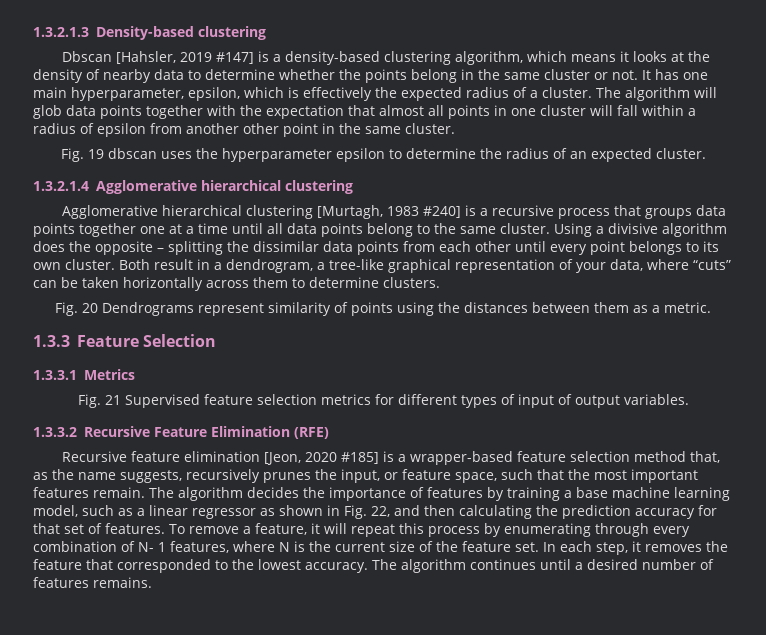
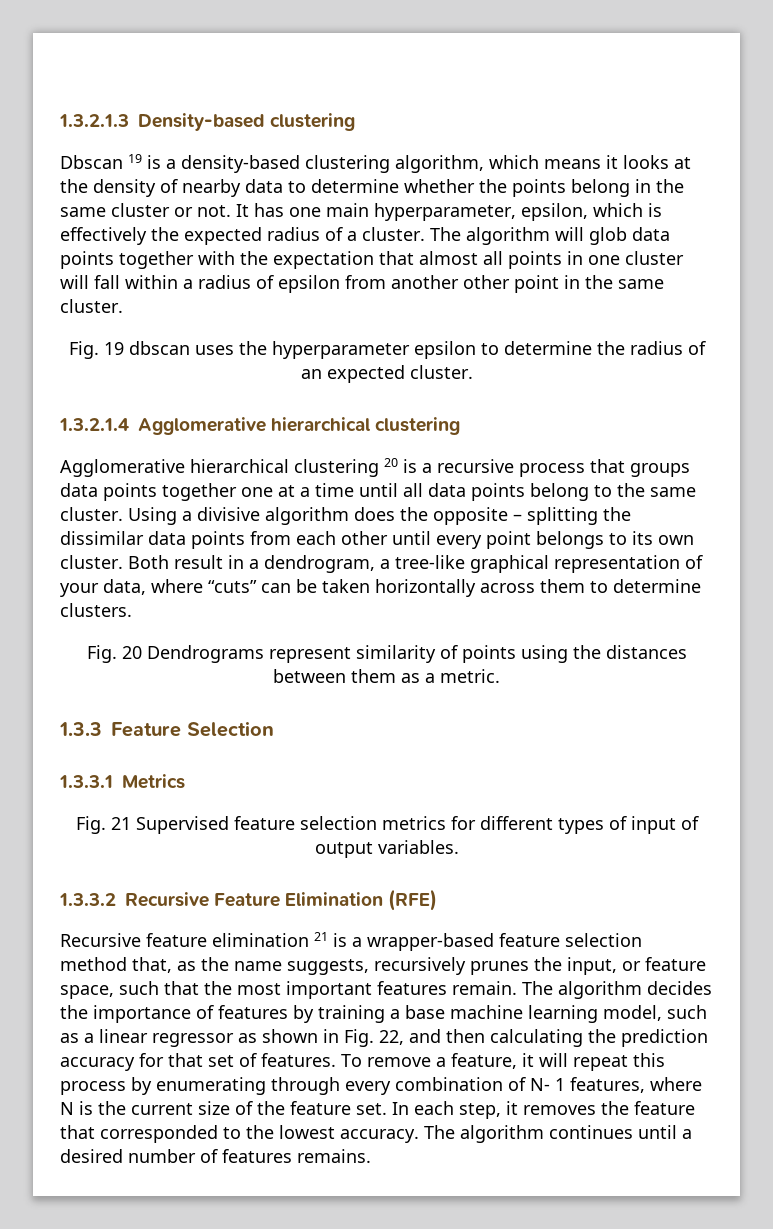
[115,51,254,64] [Hahsler, 2019 #147] -> [128,154,142,163] 19
[316,205,461,219] [Murtagh, 1983 #240] -> [384,458,398,467] 20
[263,452,379,465] [Jeon, 2020 #185] -> [314,932,328,941] 21

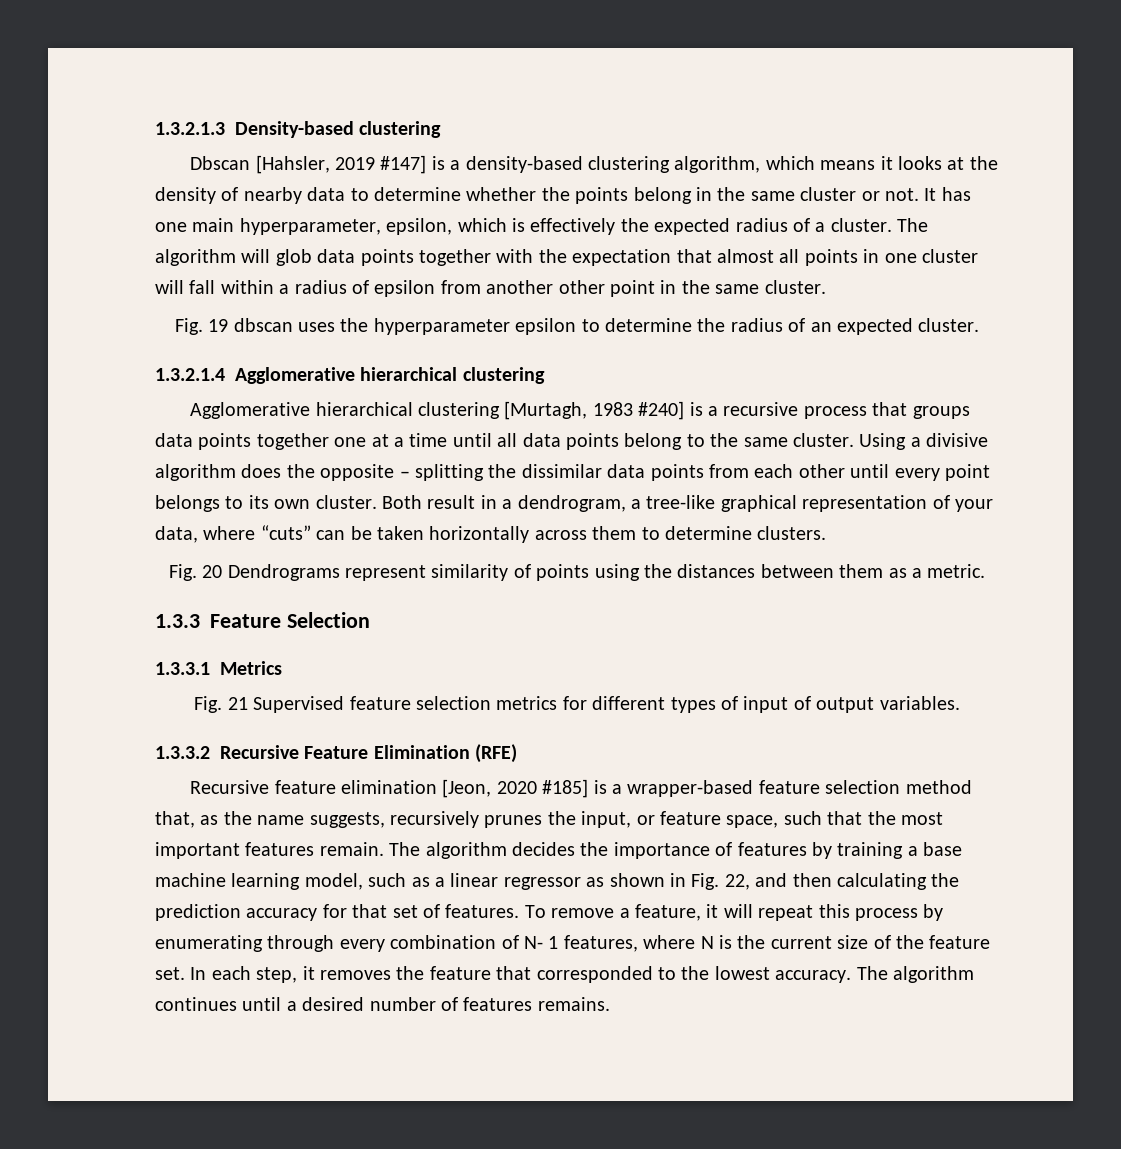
[128,154,142,163] 19 -> [255,155,427,174] [Hahsler, 2019 #147]
[384,458,398,467] 20 -> [504,401,685,420] [Murtagh, 1983 #240]
[314,932,328,941] 21 -> [442,779,589,798] [Jeon, 2020 #185]

